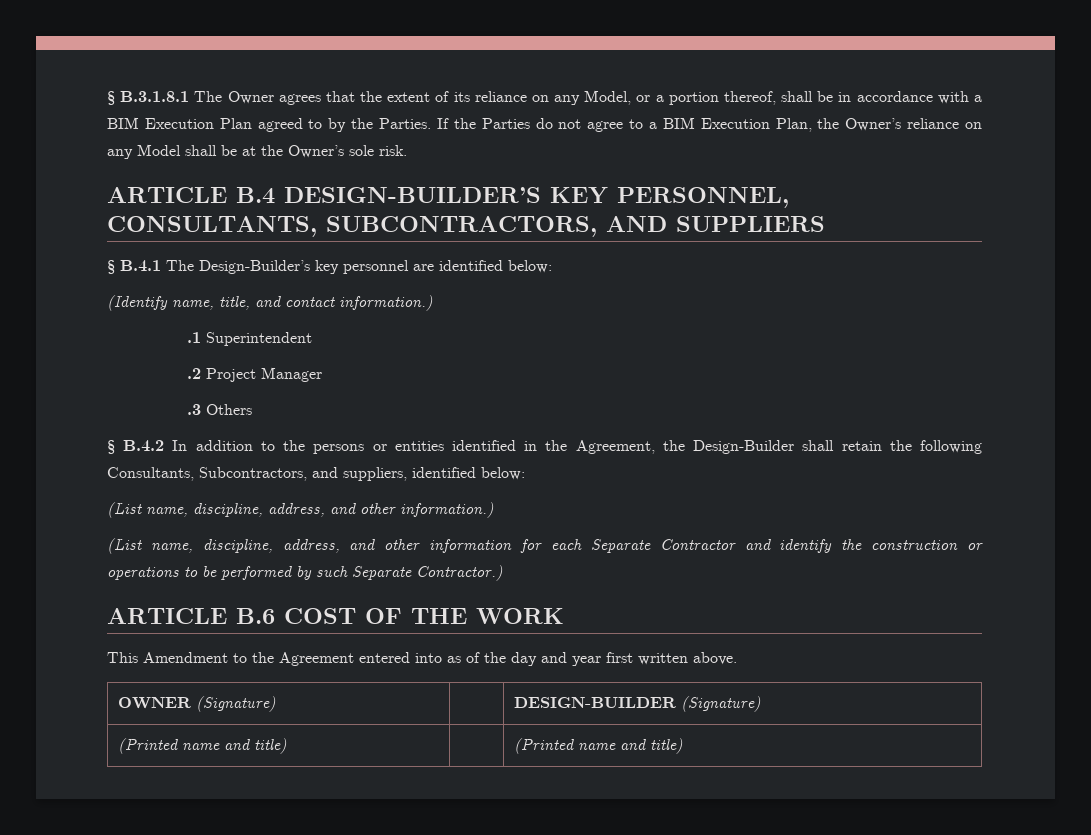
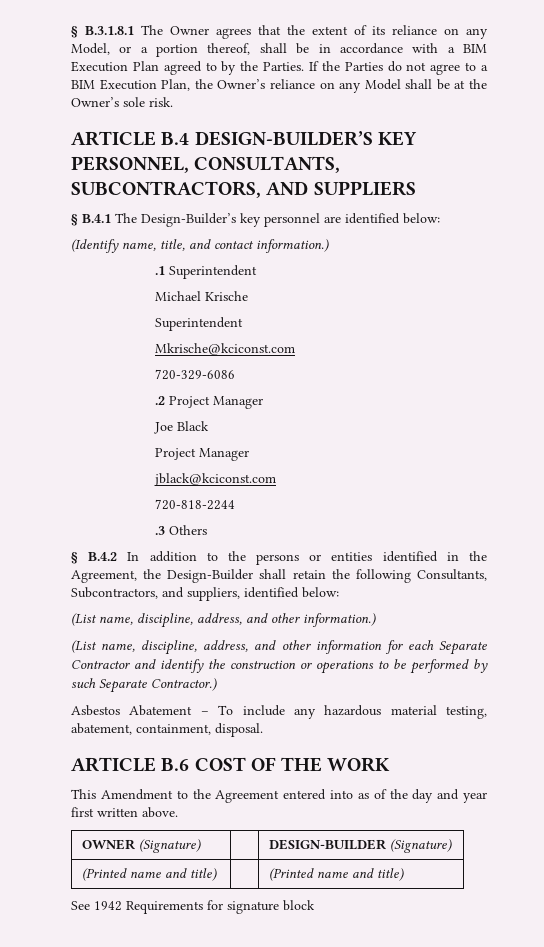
[187,367,323,382] .2 Project Manager -> [154,291,248,301] [154,317,243,331] [154,343,295,355] [154,369,235,380] [154,396,263,409] [153,421,209,434] [154,448,249,461] [153,473,276,486] [154,499,235,510] Michael Krische // Superintendent // Mkrische@kciconst.com // 720-329-6086 // .2 Project Manager // Joe Black // Project Manager // jblack@kciconst.com // 720-818-2244
(503, 573) none -> [71,705,487,719] [71,723,263,737] // Asbestos Abatement – To include any hazardous material testing, abatement, containment, disposal.
(684, 746) none -> [71,900,315,914] // See 1942 Requirements for signature block

